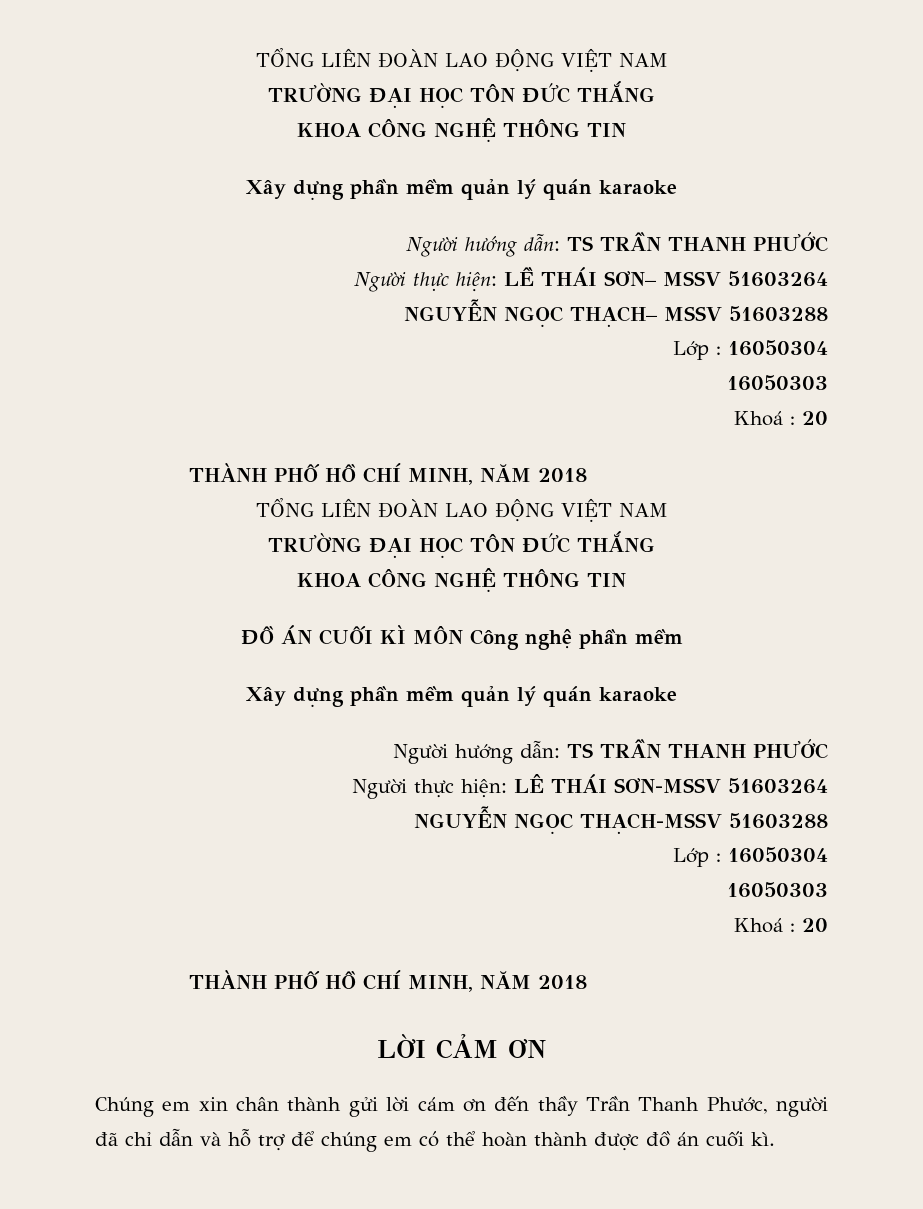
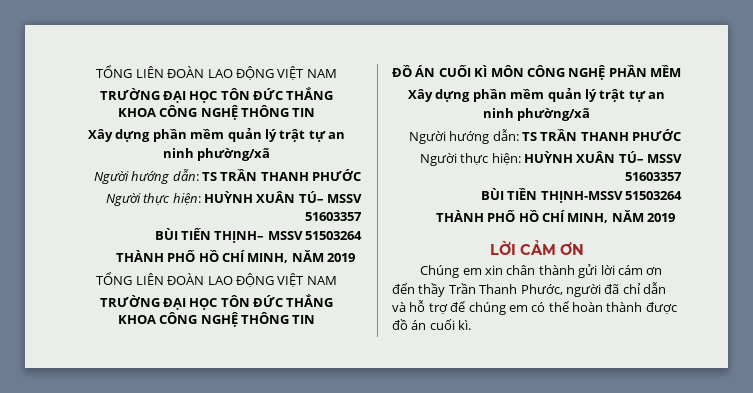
[543,179,677,200] quán karaoke -> [279,129,345,142] [162,148,271,161] trật tự an ninh phường/xã
[504,267,828,287] [404,299,828,327] [673,340,828,360] [727,375,828,391] [734,411,828,426] [189,463,588,485] LỀ THÁI SƠN– MSSV 51603264 // NGUYỄN NGỌC THẠCH– MSSV 51603288 // Lớp : 16050304 // 16050303 // Khoá : 20 // THÀNH PHỐ HỒ CHÍ MINH, NĂM 2018 -> [203,191,362,203] [305,212,362,221] [154,228,362,243] [115,250,356,263] HUỲNH XUÂN TÚ– MSSV 51603357 // BÙI TIẾN THỊNH– MSSV 51503264 // THÀNH PHỐ HỒ CHÍ MINH, NĂM 2019
[469,629,683,650] [246,686,677,707] Công nghệ phần mềm // Xây dựng phần mềm quản lý quán karaoke -> [526,65,681,80] [408,88,665,102] [482,108,591,121] CÔNG NGHỆ PHẦN MỀM // Xây dựng phần mềm quản lý trật tự an ninh phường/xã
[514,774,828,794] [414,806,828,834] [673,847,828,867] [727,882,828,898] [734,918,828,933] [189,970,588,992] LÊ THÁI SƠN-MSSV 51603264 // NGUYỄN NGỌC THẠCH-MSSV 51603288 // Lớp : 16050304 // 16050303 // Khoá : 20 // THÀNH PHỐ HỒ CHÍ MINH, NĂM 2018 -> [523,151,682,163] [625,172,682,181] [480,188,682,203] [435,210,676,223] HUỲNH XUÂN TÚ– MSSV 51603357 // BÙI TIỀN THỊNH-MSSV 51503264 // THÀNH PHỐ HỒ CHÍ MINH, NĂM 2019

